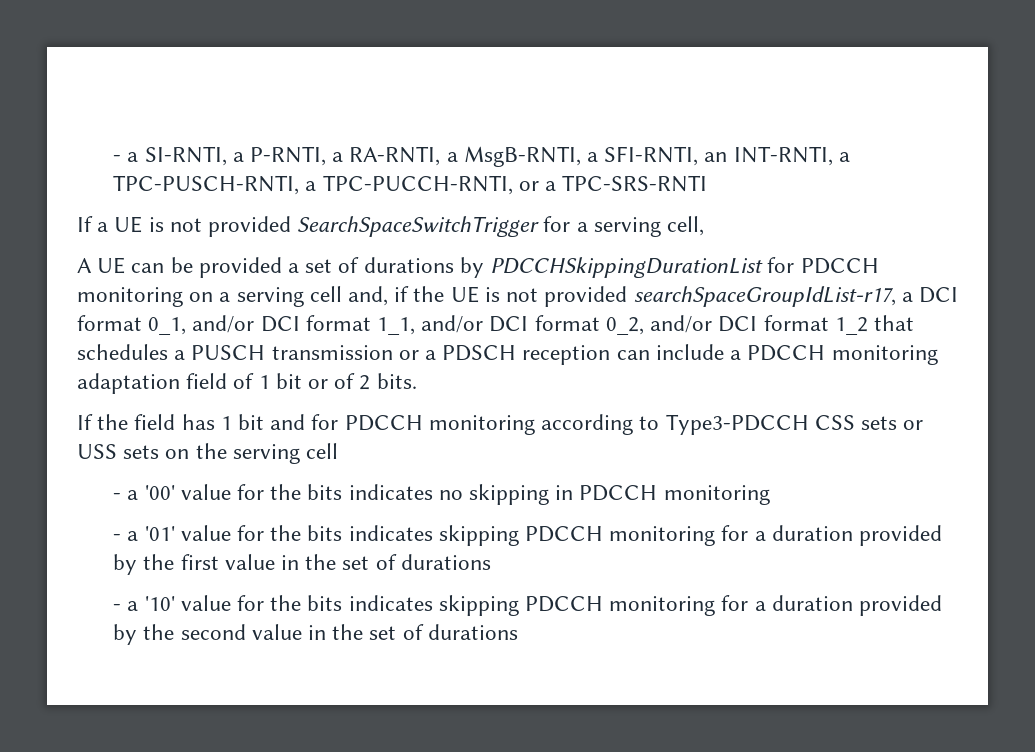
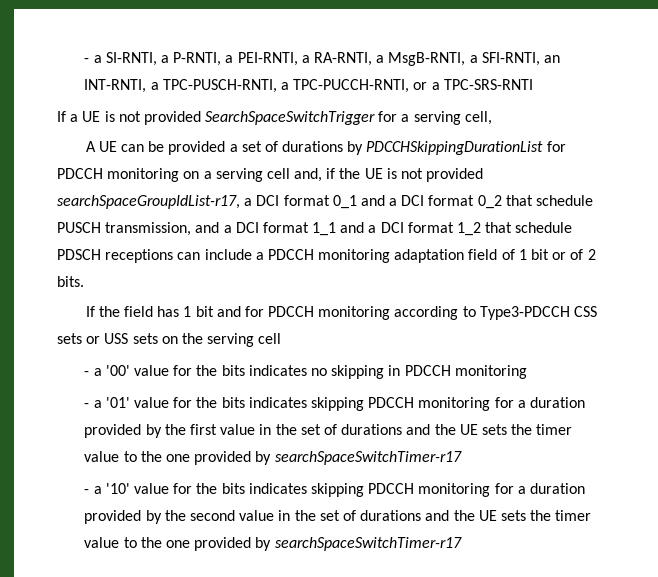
(344, 157) none -> [237,52,310,66] PEI-RNTI, a
[148,315,914,335] [77,344,611,365] 0_1, and/or DCI format 1_1, and/or DCI format 0_2, and/or DCI format 1_2 that schedules a PUSCH transmission or a PDSCH reception -> [332,195,594,209] [57,222,573,236] [57,249,174,263] 0_1 and a DCI format 0_2 that schedule PUSCH transmission, and a DCI format 1_1 and a DCI format 1_2 that schedule PDSCH receptions
(491, 562) none -> [406,424,573,435] [84,451,462,465] and the UE sets the timer value to the one provided by searchSpaceSwitchTimer-r17
(518, 632) none -> [425,510,592,521] [84,537,462,551] and the UE sets the timer value to the one provided by searchSpaceSwitchTimer-r17

